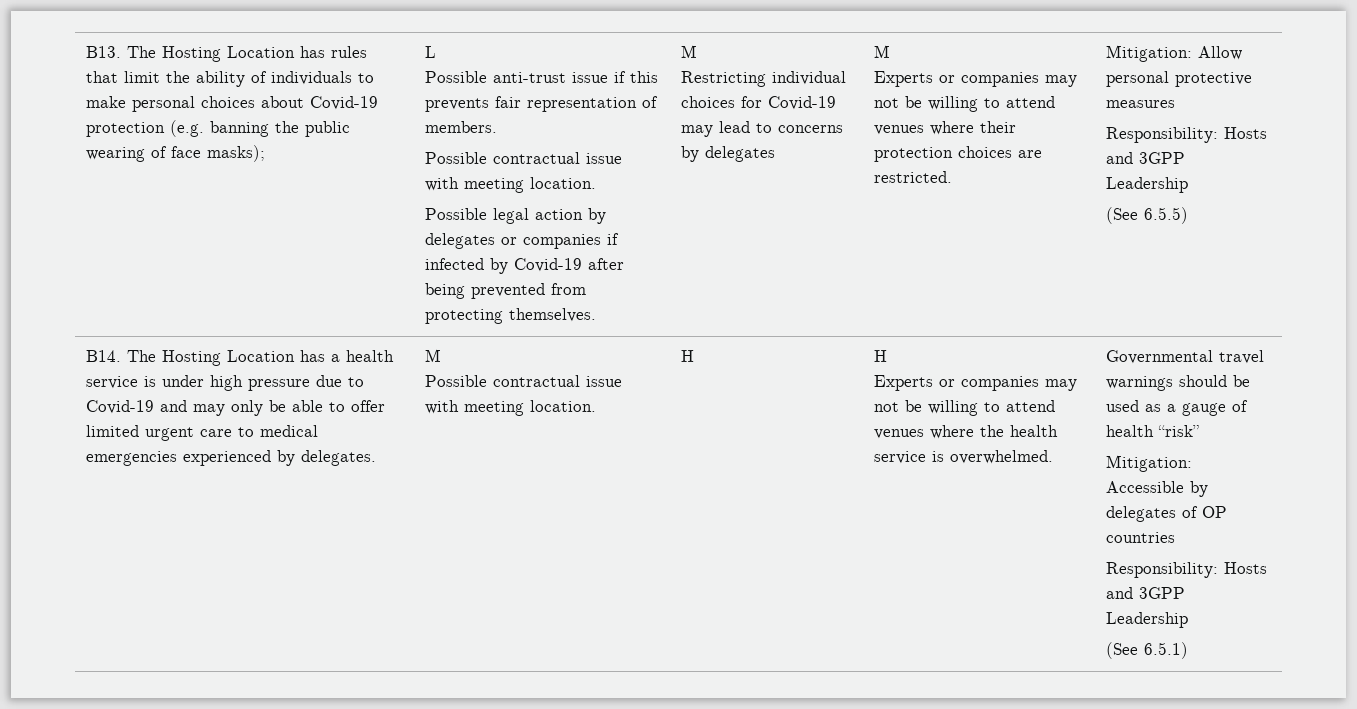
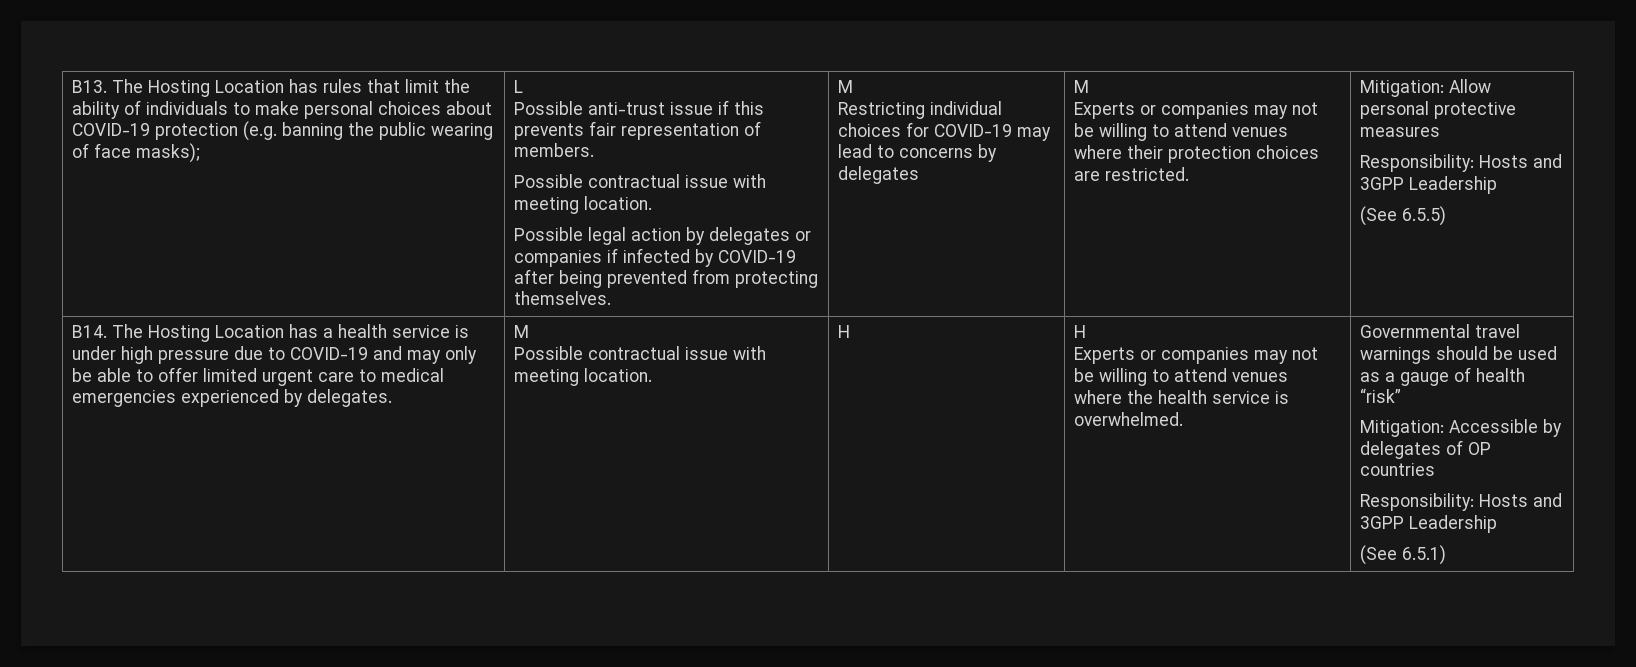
[310,96,379,110] Covid-19 -> [72,123,151,136] COVID-19
[514,258,583,272] Covid-19 -> [718,250,797,263] COVID-19
[768,96,837,110] Covid-19 -> [934,124,1013,137] COVID-19
[86,400,155,414] Covid-19 -> [290,347,369,360] COVID-19

